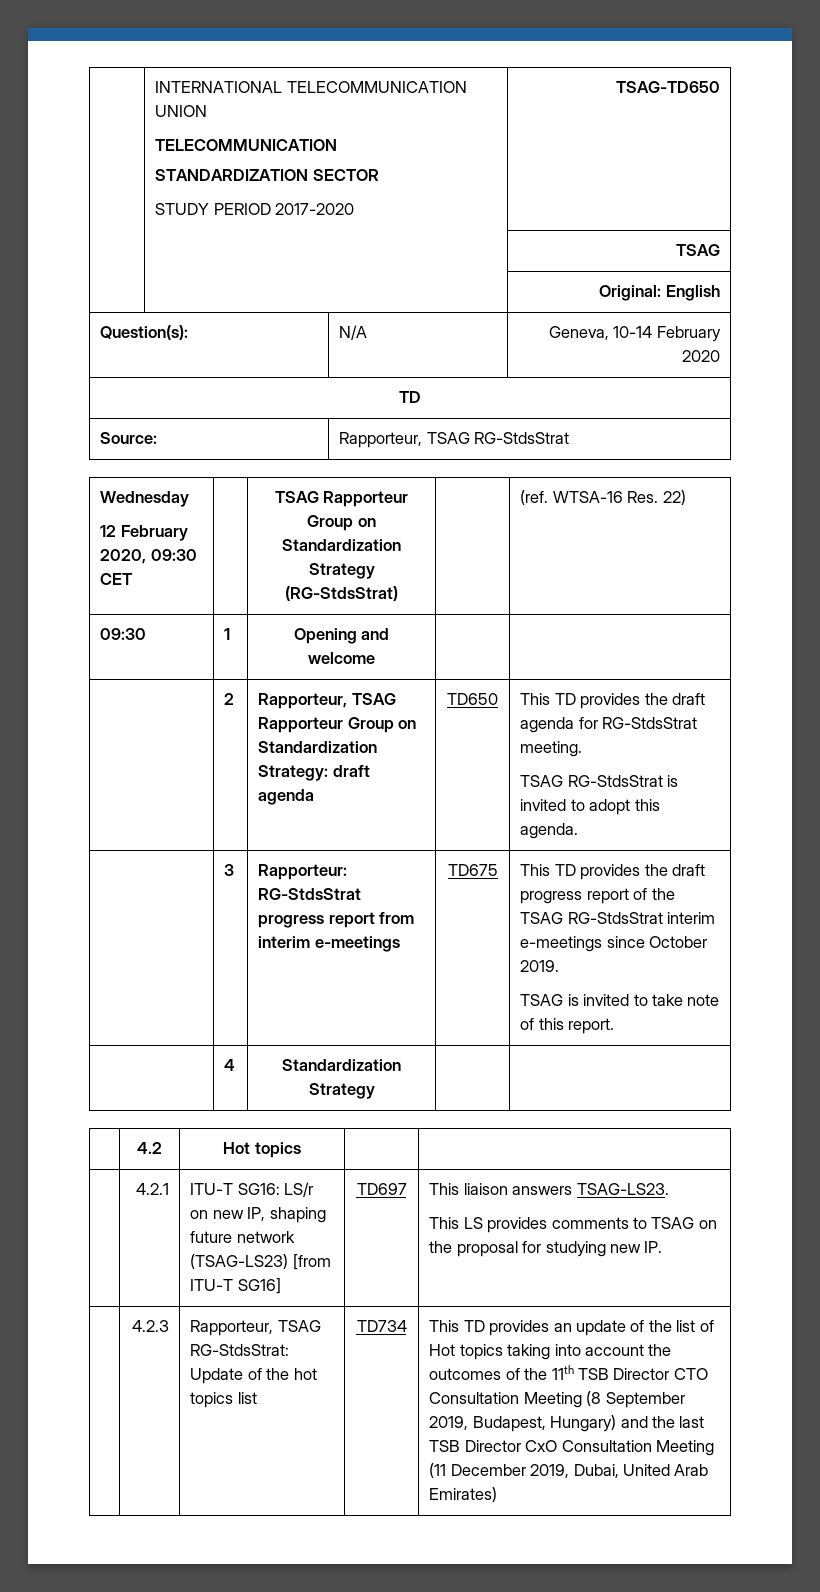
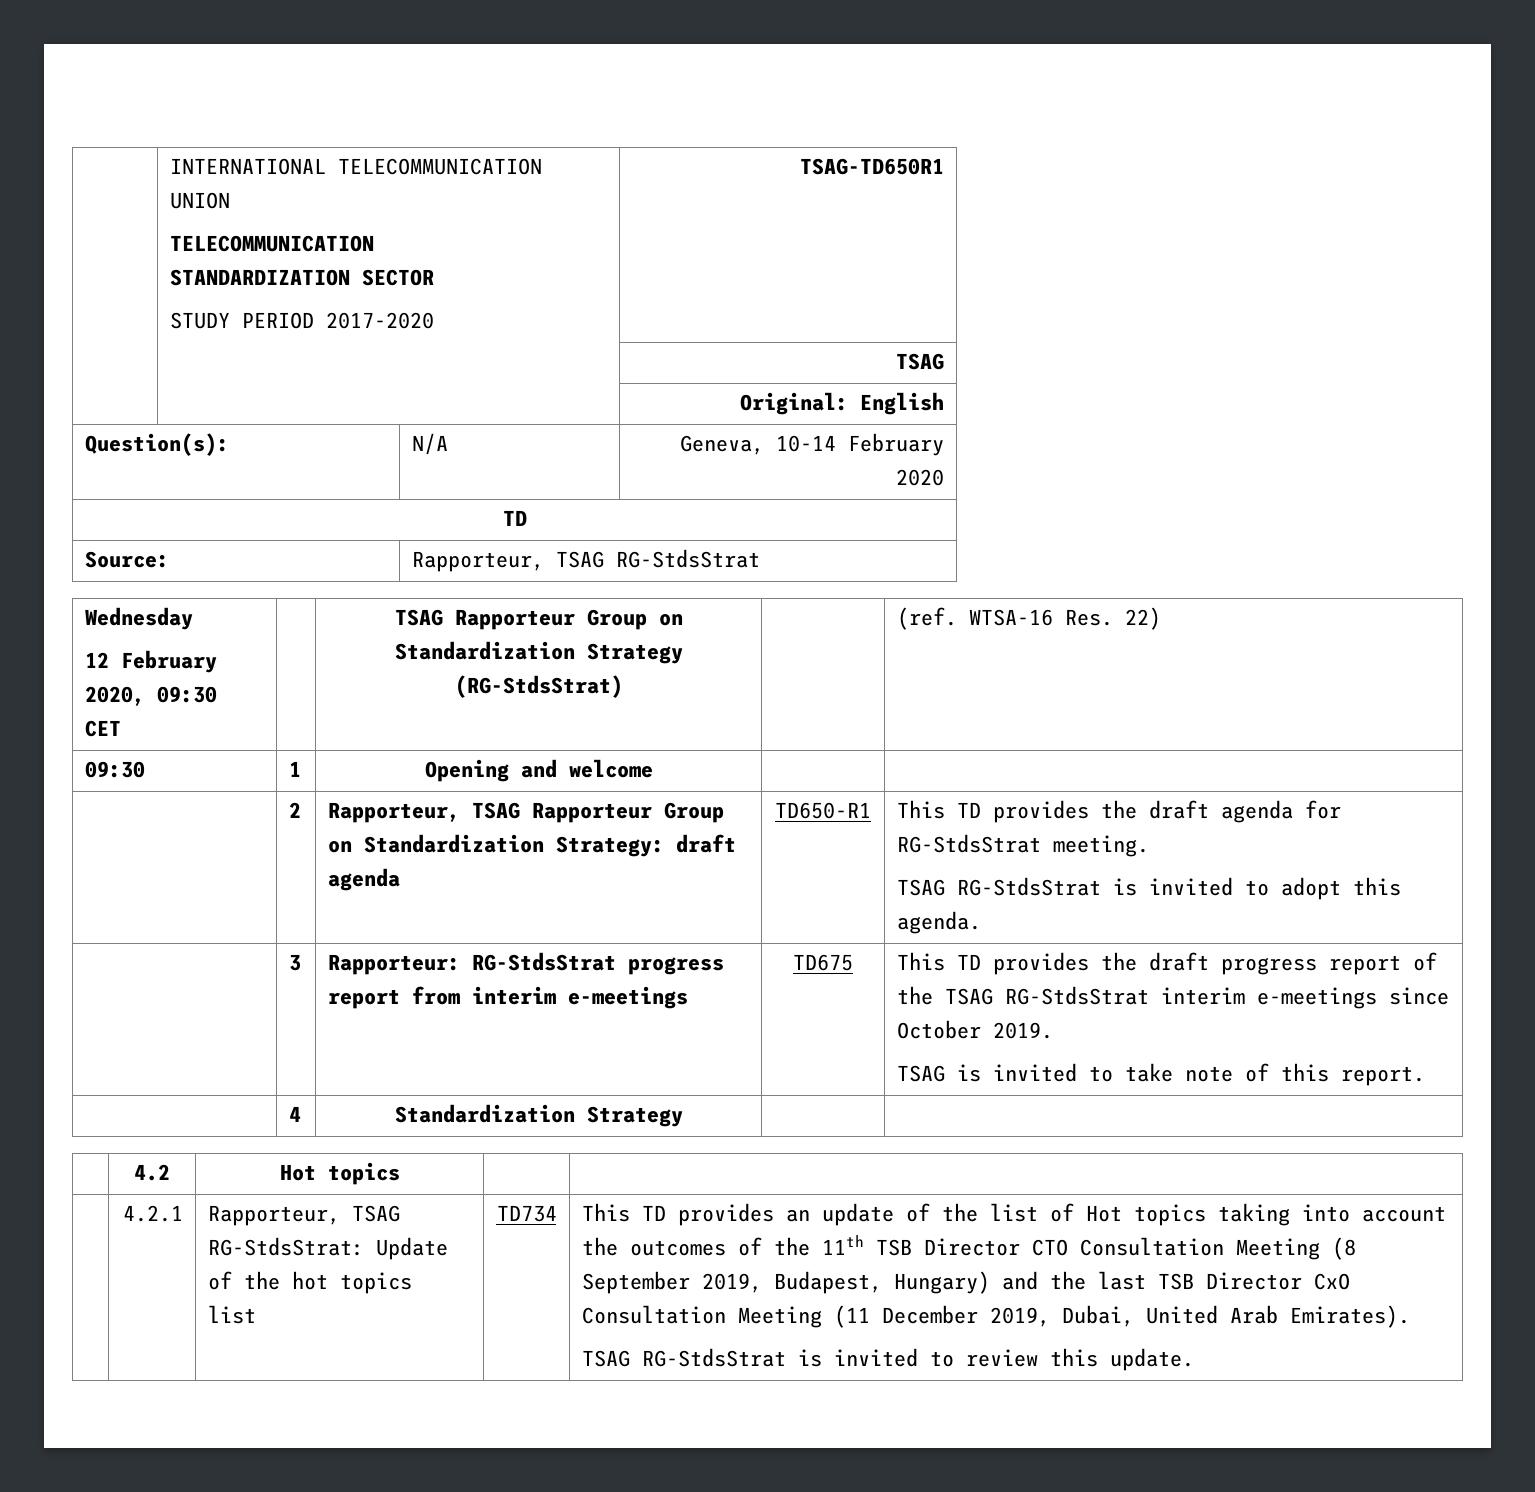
[615,81,720,93] TSAG-TD650 -> [800,158,945,175] TSAG-TD650R1
[447,693,498,705] TD650 -> [775,802,871,819] TD650-R1
[190,1182,314,1197] [190,1207,326,1223] [190,1231,295,1243] [190,1254,331,1270] [190,1278,281,1294] [356,1183,407,1195] [429,1183,669,1195] [429,1217,717,1233] [429,1241,663,1257] [131,1320,169,1332] | ITU-T SG16: LS/r on new IP, shaping future network (TSAG-LS23) [from ITU-T SG16] | TD697 | This liaison answers TSAG-LS23. // This LS provides comments to TSAG on the proposal for studying new IP. // | 4.2.3 -> (184, 1213) none
[429,1487,498,1502] Emirates) -> [1289,1305,1410,1328] [581,1348,1194,1371] Emirates). // TSAG RG-StdsStrat is invited to review this update.

